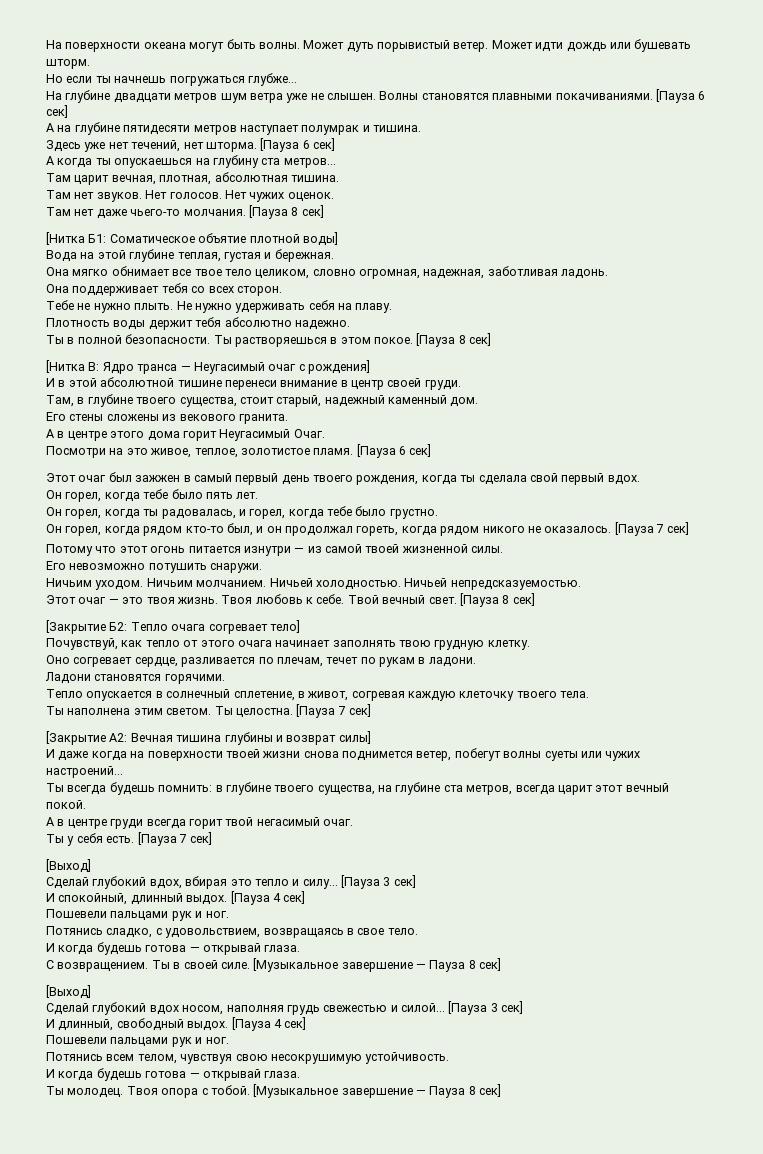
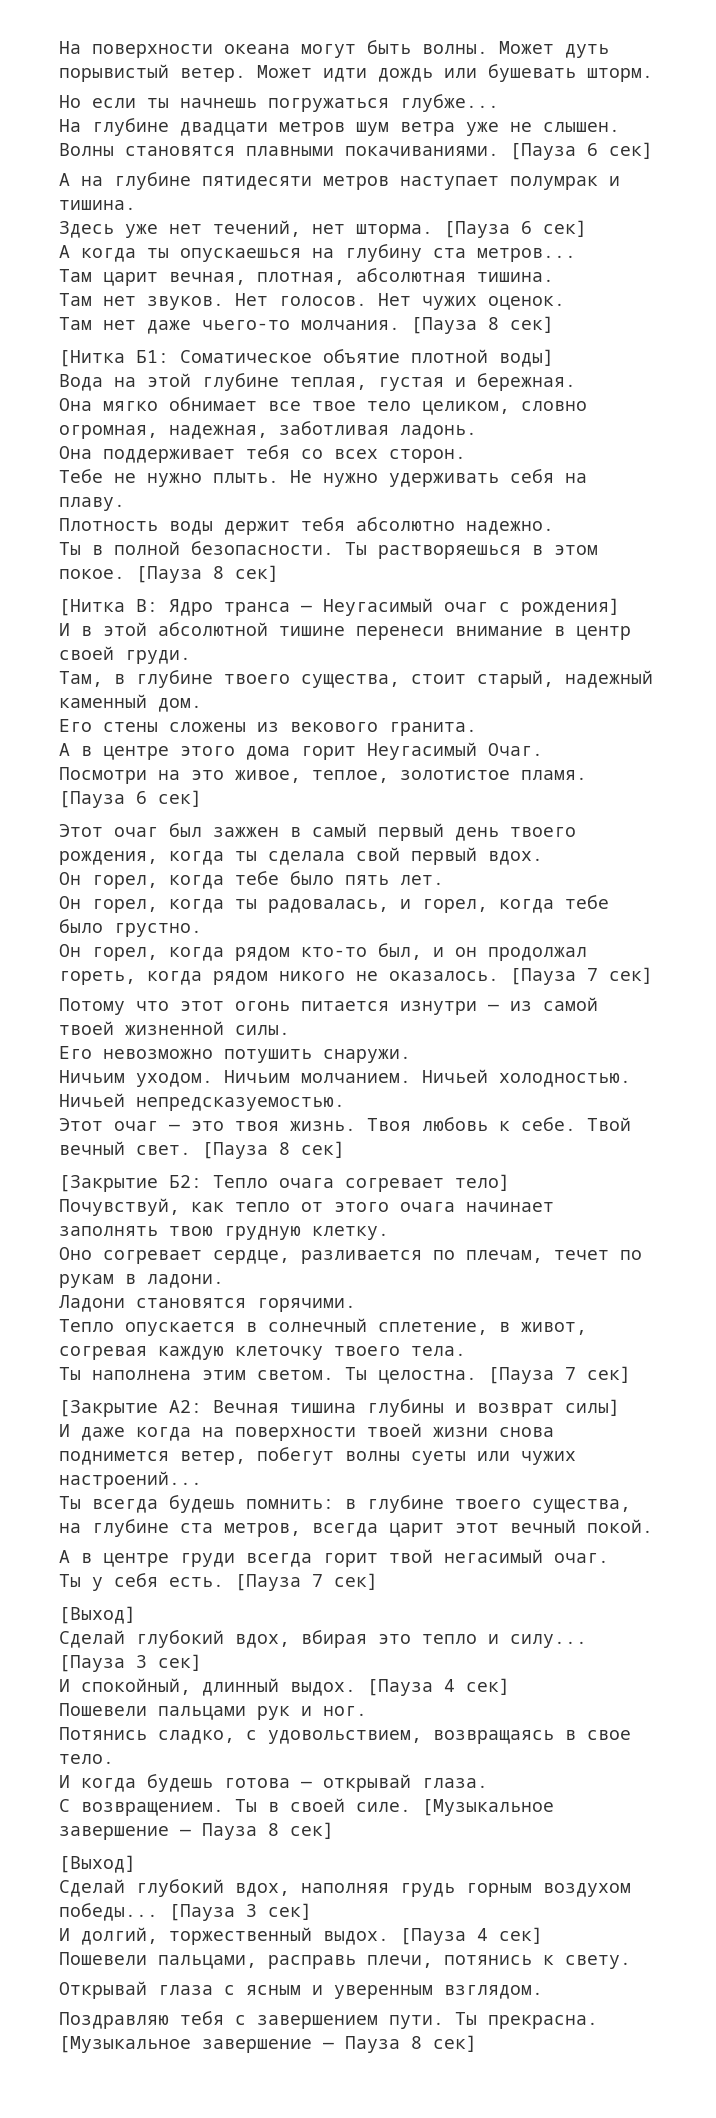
[149,1001,524,1015] [46,1017,307,1031] [46,1035,229,1047] [46,1052,450,1064] [46,1068,301,1081] [46,1085,250,1098] вдох носом, наполняя грудь свежестью и силой... [Пауза 3 сек] // И длинный, свободный выдох. [Пауза 4 сек] // Пошевели пальцами рук и ног. // Потянись всем телом, чувствуя свою несокрушимую устойчивость. // И когда будешь готова — открывай глаза. // Ты молодец. Твоя опора с тобой. -> [235,1883,631,1897] [59,1903,312,1921] [59,1927,543,1945] [59,1952,631,1969] [59,1981,543,1999] [59,2011,598,2029] вдох, наполняя грудь горным воздухом победы... [Пауза 3 сек] // И долгий, торжественный выдох. [Пауза 4 сек] // Пошевели пальцами, расправь плечи, потянись к свету. // Открывай глаза с ясным и уверенным взглядом. // Поздравляю тебя с завершением пути. Ты прекрасна.

